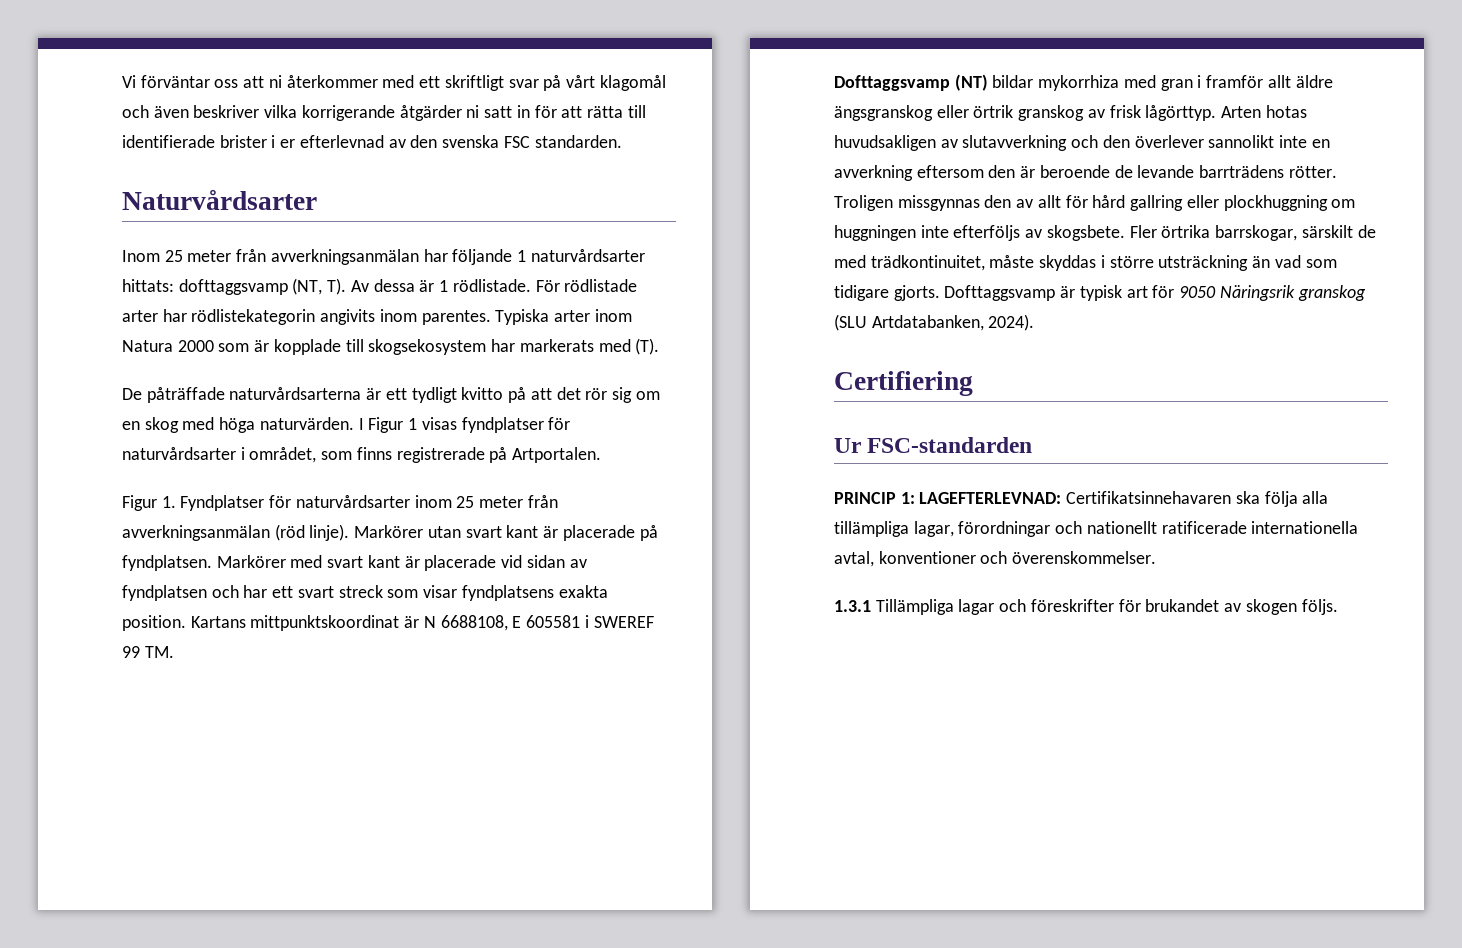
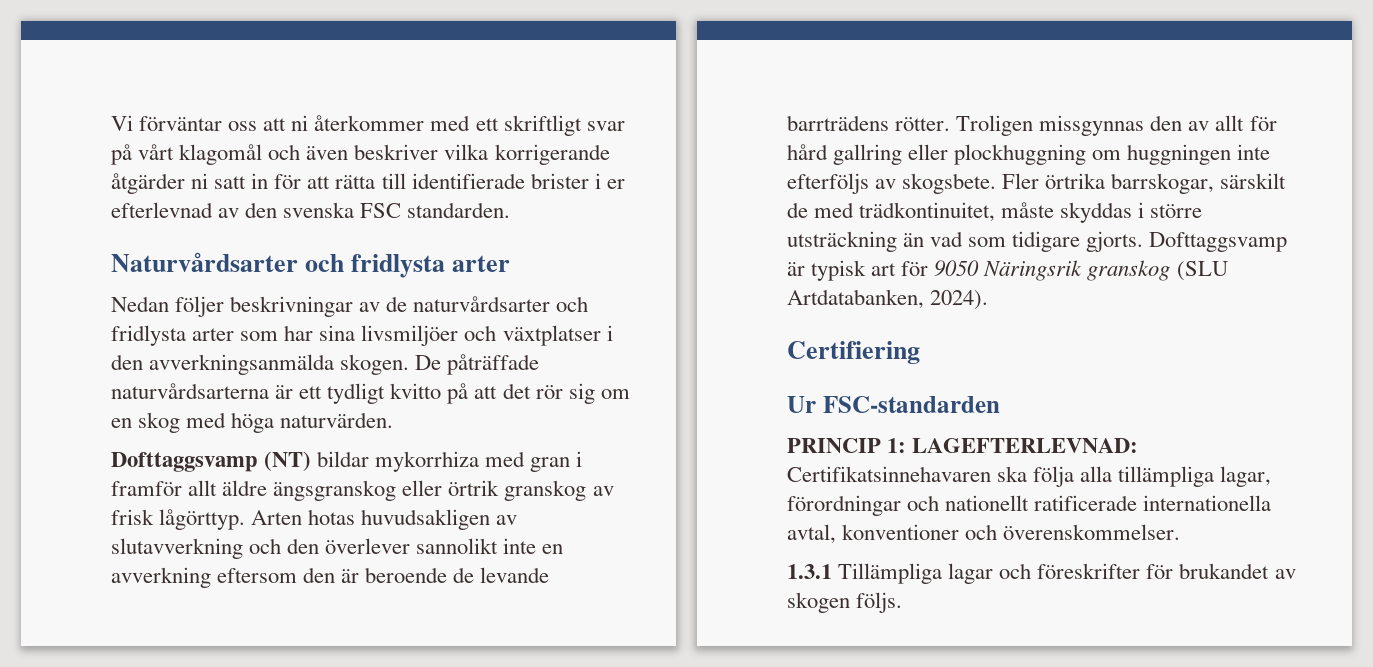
[122,249,645,265] [122,278,638,295] [122,309,632,325] [122,338,660,355] // Inom 25 meter från avverkningsanmälan har följande 1 naturvårdsarter hittats: dofttaggsvamp (NT, T). Av dessa är 1 rödlistade. För rödlistade arter har rödlistekategorin angivits inom parentes. Typiska arter inom Natura 2000 som är kopplade till skogsekosystem har markerats med (T). // -> [305,254,511,278] [111,296,589,317] [111,325,613,346] [111,354,410,375] och fridlysta arter // Nedan följer beskrivningar av de naturvårdsarter och fridlysta arter som har sina livsmiljöer och växtplatser i den avverkningsanmälda skogen.
[358,417,571,433] [122,447,602,463] [122,495,558,511] [122,524,658,541] [122,555,587,571] [122,585,608,601] [122,615,654,631] [122,646,174,658] I Figur 1 visas fyndplatser för naturvårdsarter i området, som finns registrerade på Artportalen. // Figur 1. Fyndplatser för naturvårdsarter inom 25 meter från avverkningsanmälan (röd linje). Markörer utan svart kant är placerade på fyndplatsen. Markörer med svart kant är placerade vid sidan av fyndplatsen och har ett svart streck som visar fyndplatsens exakta position. Kartans mittpunktskoordinat är N 6688108, E 605581 i SWEREF 99 TM. -> (394, 420) none

